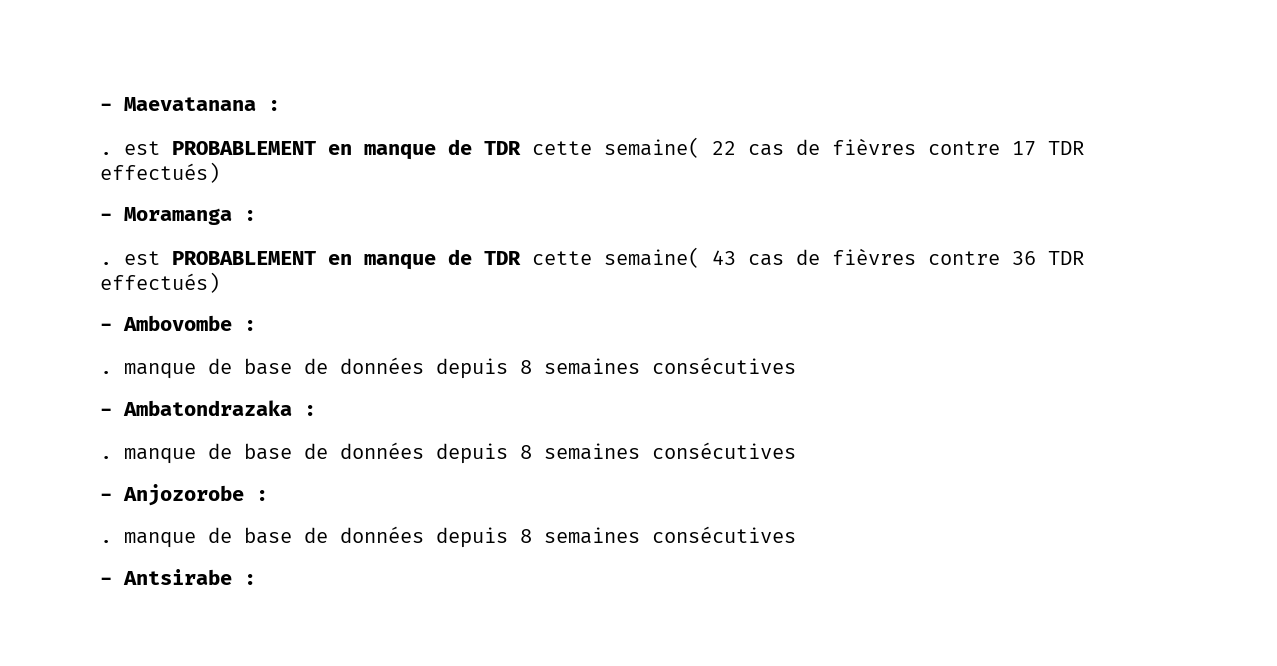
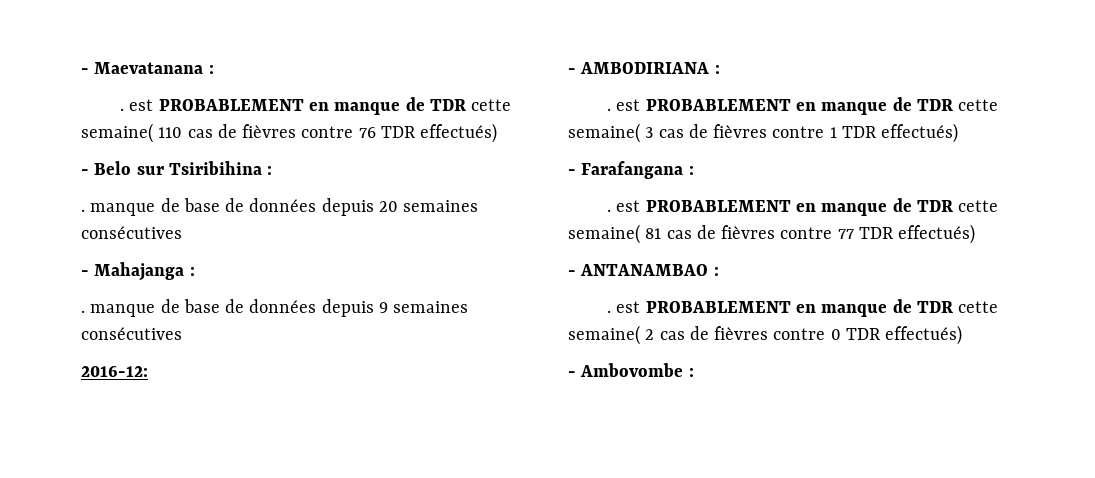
[712,138,1084,156] [100,162,220,183] [100,207,232,225] 22 cas de fièvres contre 17 TDR effectués) // - Moramanga -> [158,123,498,143] [81,161,273,175] [81,198,479,216] [81,226,182,239] [81,262,195,281] [81,299,469,317] [81,327,182,340] [81,366,148,377] [568,62,710,74] 110 cas de fièvres contre 76 TDR effectués) // - Belo sur Tsiribihina : // . manque de base de données depuis 20 semaines consécutives // - Mahajanga : // . manque de base de données depuis 9 semaines consécutives // 2016-12: // - AMBODIRIANA
[712,248,1036,266] 43 cas de fièvres contre 36 -> [645,123,959,143] [568,161,694,179] [607,198,999,216] [568,224,976,244] [568,264,719,276] [607,299,999,317] [568,325,841,345] 3 cas de fièvres contre 1 TDR effectués) // - Farafangana : // . est PROBABLEMENT en manque de TDR cette semaine( 81 cas de fièvres contre 77 TDR effectués) // - ANTANAMBAO : // . est PROBABLEMENT en manque de TDR cette semaine( 2 cas de fièvres contre 0
[100,357,796,379] [100,400,316,416] [100,442,796,464] [100,484,268,506] [100,526,796,548] [100,569,256,585] // . manque de base de données depuis 8 semaines consécutives // - Ambatondrazaka : // . manque de base de données depuis 8 semaines consécutives // - Anjozorobe : // . manque de base de données depuis 8 semaines consécutives // - Antsirabe : -> (694, 372) none

